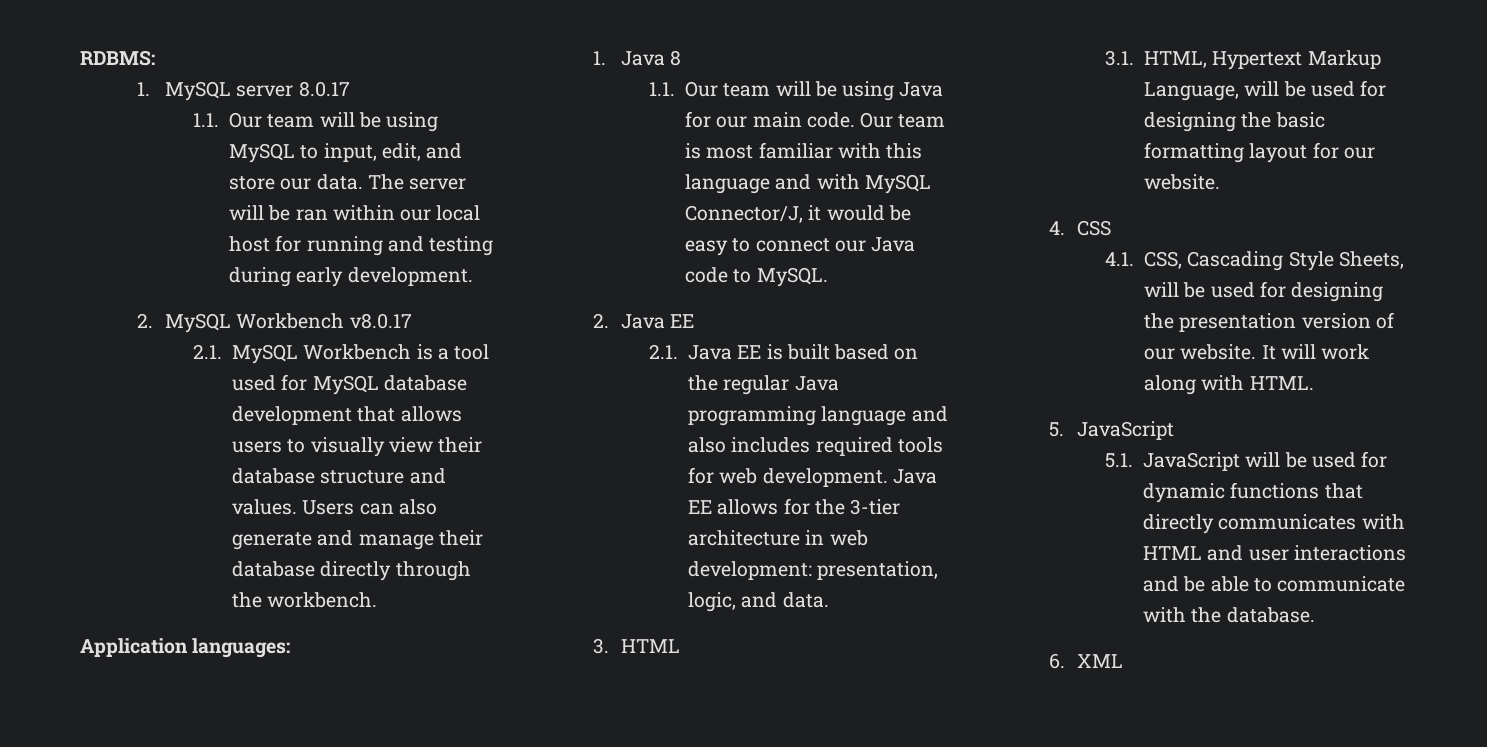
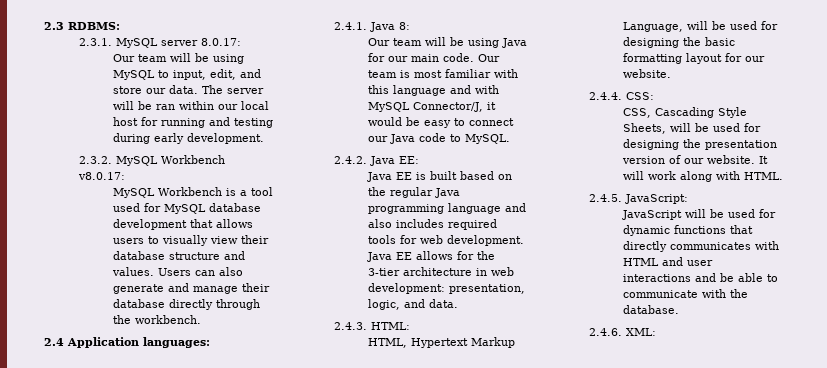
(80, 58) none -> [44,22,64,30] 2.3
[136,82,150,96] 1. -> [79,38,113,46] 2.3.1.
[298,81,350,97] [193,113,220,127] 8.0.17 // 1.1. -> [201,38,242,46] 8.0.17: //
[136,313,412,333] [193,344,223,359] 2. MySQL Workbench v8.0.17 // 2.1. -> [79,155,226,166] [78,172,126,180] 2.3.2. MySQL Workbench v8.0.17: //
(378, 600) none -> [44,338,64,346] 2.4
[592,50,682,66] [649,82,676,96] 1. Java 8 // 1.1. -> [334,22,411,32] 2.4.1. Java 8: //
[592,313,695,329] [649,344,679,359] 2. Java EE // 2.1. -> [334,156,420,166] 2.4.2. Java EE: //
[592,638,681,654] [1105,50,1135,66] 3. HTML // 3.1. -> [334,322,411,330] 2.4.3. HTML: //
[1048,220,1112,236] [1105,252,1135,266] 4. CSS // 4.1. -> [589,92,655,100] 2.4.4. CSS: //
[1048,421,1175,440] [1105,453,1134,468] 5. JavaScript // 5.1. -> [589,194,689,204] 2.4.5. JavaScript: //
[1048,653,1124,669] 6. XML -> [589,328,657,336] 2.4.6. XML:

